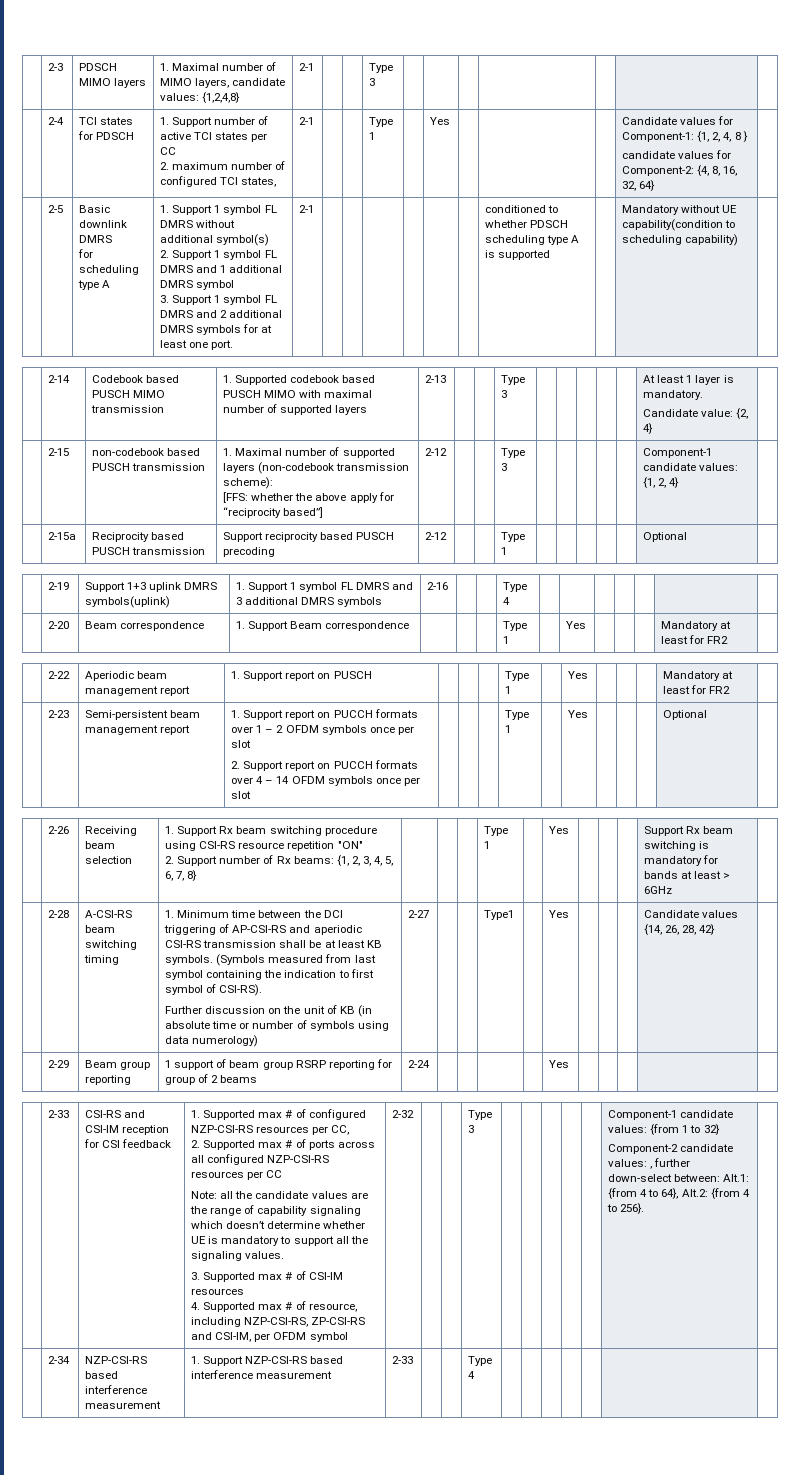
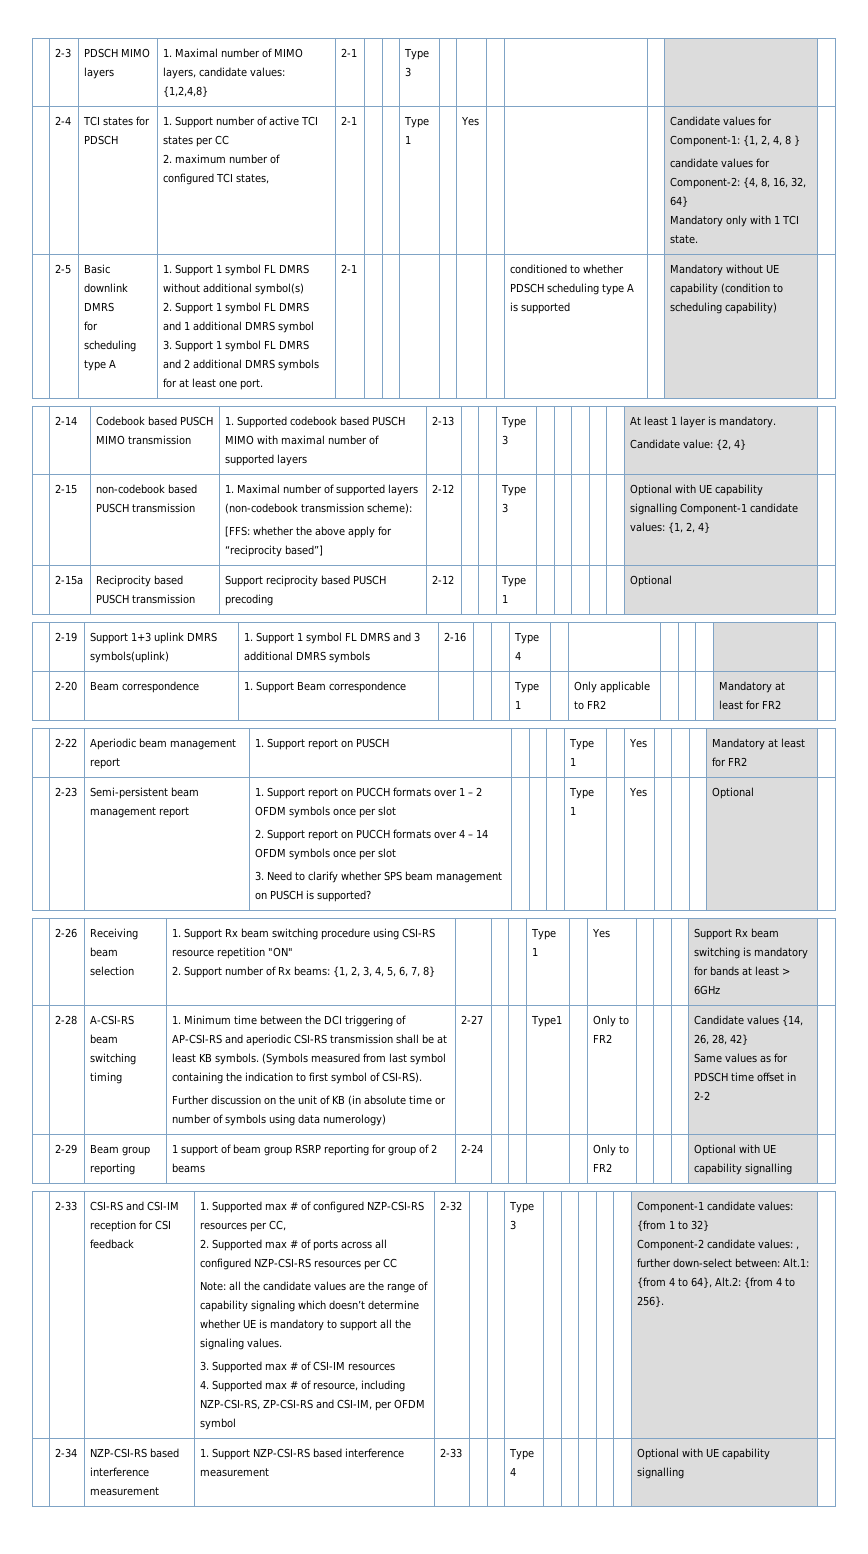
(656, 185) none -> [670,215,800,227] [670,235,699,244] // Mandatory only with 1 TCI state.
[622,219,724,231] capability(condition -> [670,283,771,295] capability (condition
(508, 467) none -> [630,484,764,496] [630,503,678,515] Optional with UE capability signalling
[566,621,587,629] Yes -> [574,681,651,693] [574,700,607,710] Only applicable to FR2
(252, 795) none -> [255,871,503,883] [255,890,372,902] // 3. Need to clarify whether SPS beam management on PUSCH is supported?
[549,910,570,918] Yes -> [593,1015,630,1027] [593,1034,613,1043] Only to FR2
(716, 929) none -> [694,1053,789,1063] [694,1072,797,1082] [694,1091,711,1100] // Same values as for PDSCH time offset in 2-2
[549,1060,570,1068] Yes | | | | -> [593,1144,630,1156] [593,1163,613,1172] [694,1144,777,1156] [694,1163,793,1175] Only to FR2 | | | | Optional with UE capability signalling
(476, 1375) none -> [637,1448,771,1460] [637,1467,685,1479] Optional with UE capability signalling

